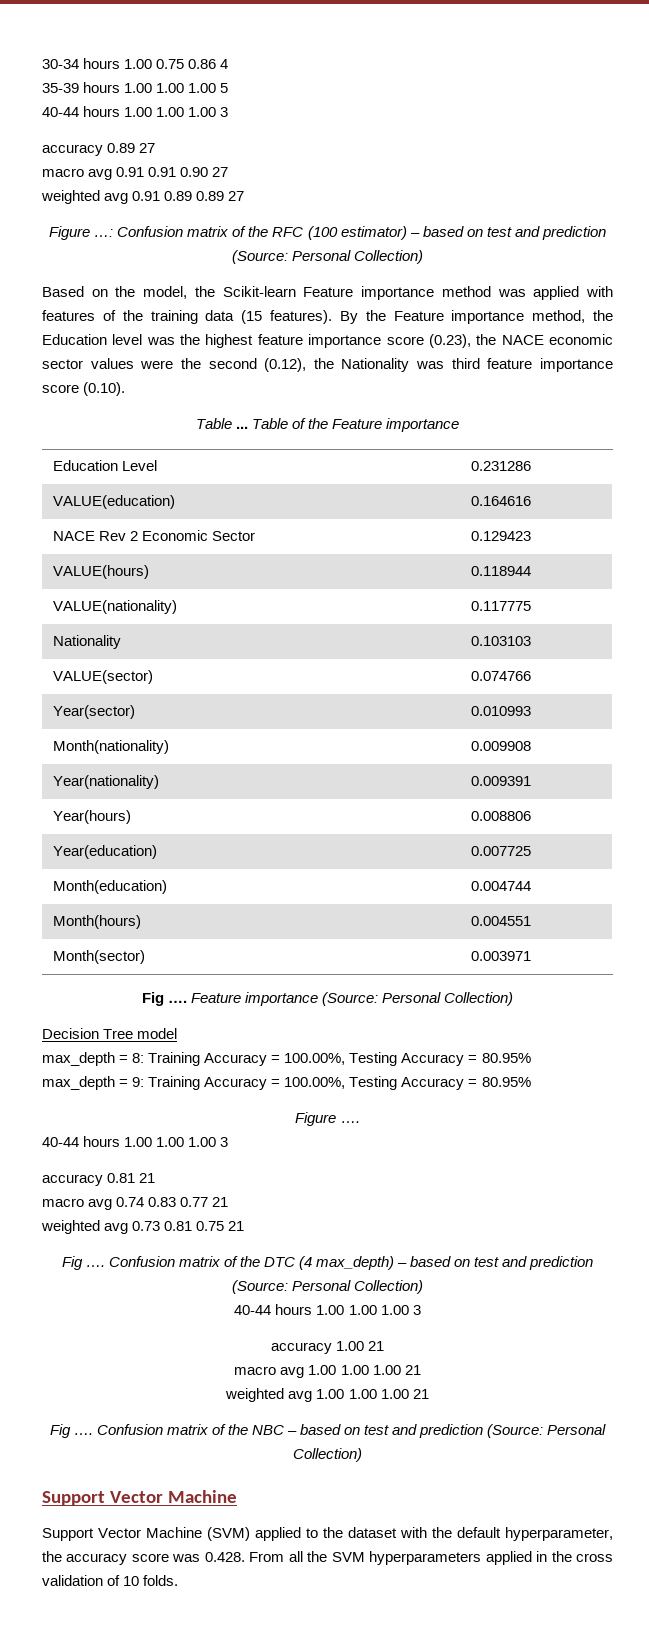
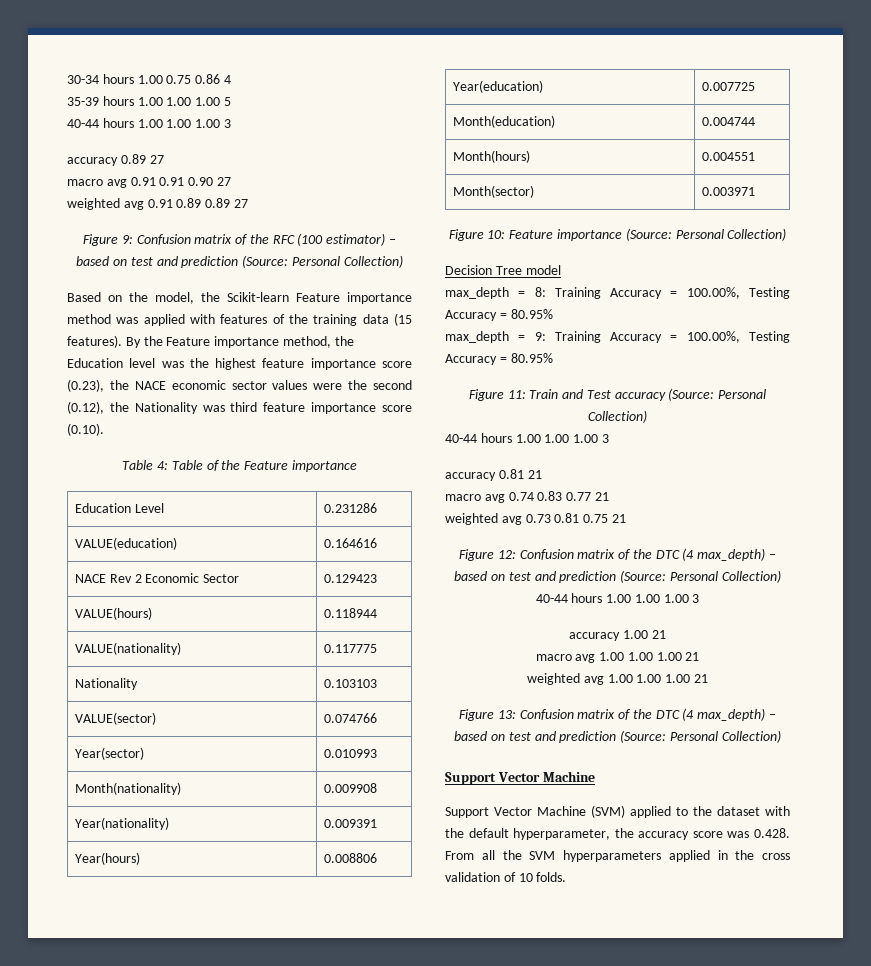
[94,229,114,237] …: -> [121,235,133,244] 9:
[235,426,248,429] ... -> [156,461,168,470] 4:
[141,992,187,1006] Fig …. -> [448,229,506,241] Figure 10:
[340,1121,360,1123] …. -> [507,388,767,401] [588,410,647,423] 11: Train and Test accuracy (Source: Personal Collection)
[61,1256,105,1270] Fig …. -> [458,549,516,561] Figure 12:
[49,1424,284,1438] Fig …. Confusion matrix of the NBC -> [458,708,766,721] Figure 13: Confusion matrix of the DTC (4 max_depth)

